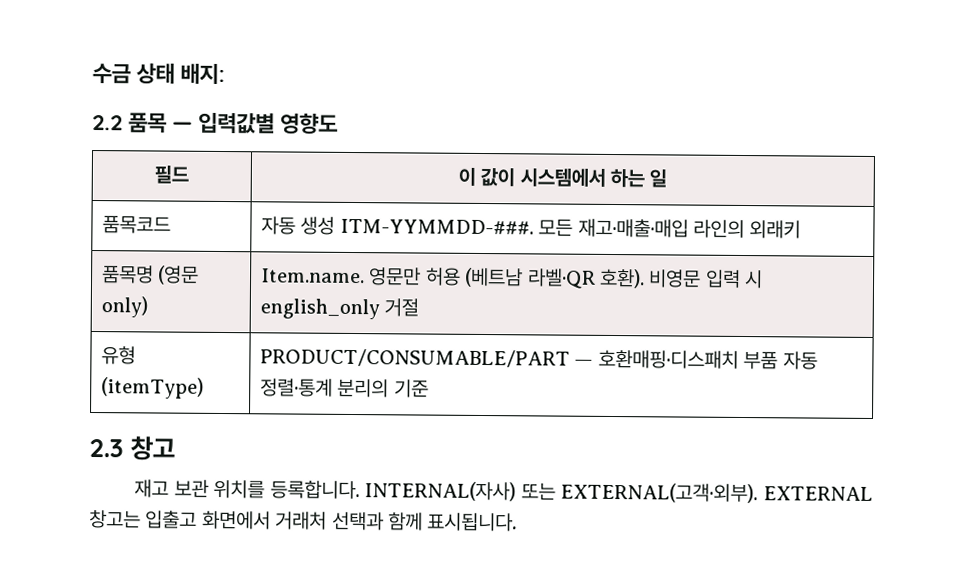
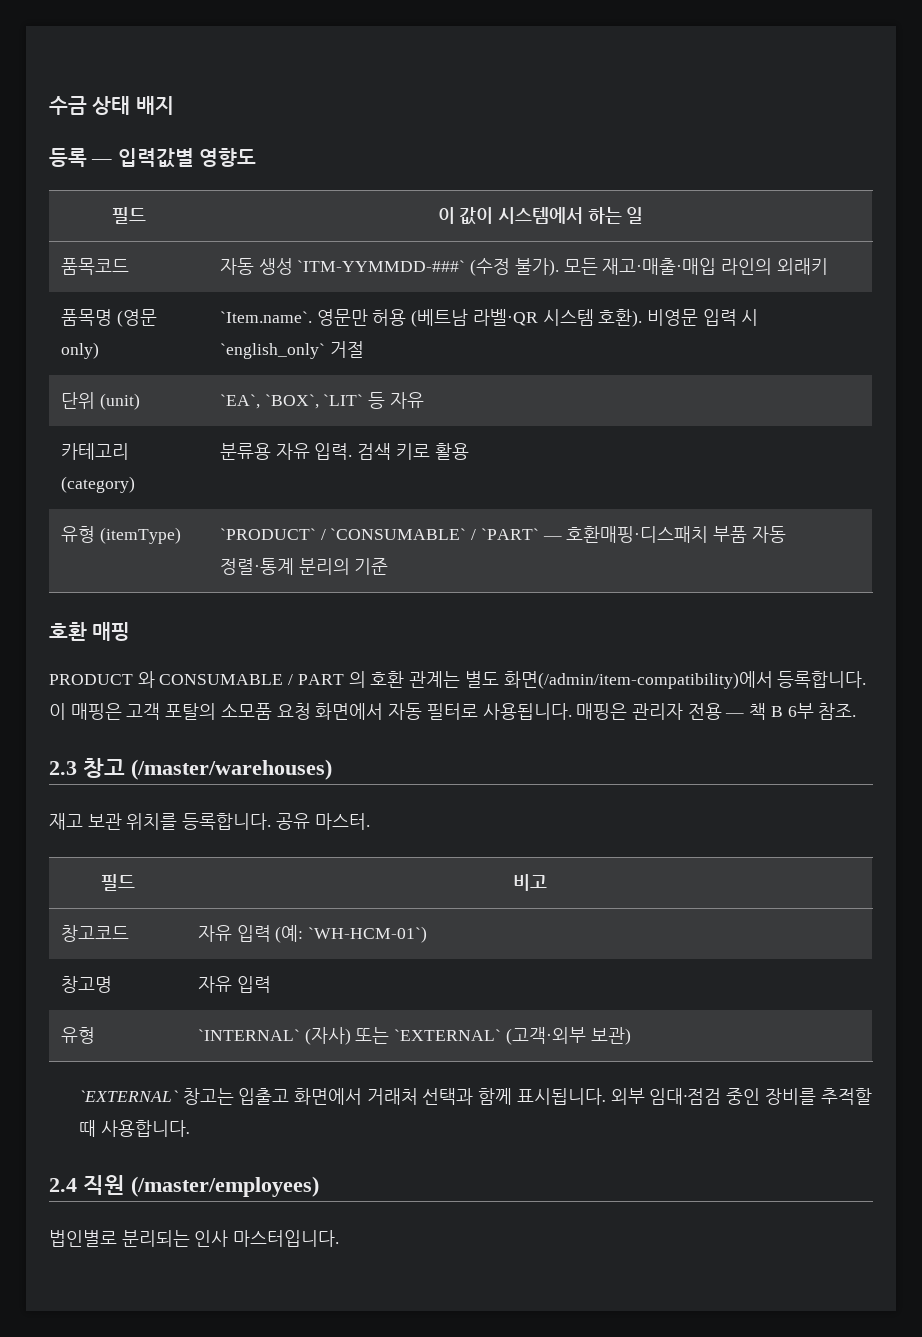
[180,63,226,86] [92,112,168,134] 배지: // 2.2 품목 -> [135,96,174,115] [49,148,87,167] 배지 // 등록
[339,218,534,235] ITM-YYMMDD-###. -> [297,258,559,276] `ITM-YYMMDD-###` (수정 불가).
[261,268,366,284] Item.name. -> [219,311,312,323] `Item.name`.
(596, 278) none -> [542,309,594,326] 시스템
[260,298,381,320] english_only -> [219,343,325,359] `english_only`
[101,346,137,365] [101,377,205,399] [260,348,571,368] 유형 (itemType) | PRODUCT/CONSUMABLE/PART -> [60,392,140,410] [219,392,424,409] [60,443,129,460] [60,476,135,493] [219,443,469,460] [60,526,181,544] [219,528,539,540] 단위 (unit) | `EA`, `BOX`, `LIT` 등 자유 // 카테고리 (category) | 분류용 자유 입력. 검색 키로 활용 // 유형 (itemType) | `PRODUCT` / `CONSUMABLE` / `PART`
(429, 388) none -> [49,622,131,641] [49,671,867,689] [49,703,857,720] // 호환 매핑 // PRODUCT 와 CONSUMABLE / PART 의 호환 관계는 별도 화면(/admin/item-compatibility)에서 등록합니다. 이 매핑은 고객 포탈의 소모품 요청 화면에서 자동 필터로 사용됩니다. 매핑은 관리자 전용 — 책 B 6부 참조.
(176, 448) none -> [131,759,332,780] (/master/warehouses)
[364,481,873,504] INTERNAL(자사) 또는 EXTERNAL(고객·외부). EXTERNAL -> [275,813,370,830] [101,874,135,891] [512,874,547,891] [60,925,129,942] [197,925,428,943] [60,976,112,993] [197,976,271,993] [60,1027,95,1044] [197,1027,631,1045] [78,1090,178,1102] 공유 마스터. // 필드 | 비고 // 창고코드 | 자유 입력 (예: `WH-HCM-01`) // 창고명 | 자유 입력 // 유형 | `INTERNAL` (자사) 또는 `EXTERNAL` (고객·외부 보관) // `EXTERNAL`
(519, 522) none -> [610,1088,872,1105] [78,1120,190,1137] [49,1175,319,1197] [49,1230,340,1247] 외부 임대·점검 중인 장비를 추적할 때 사용합니다. // 2.4 직원 (/master/employees) // 법인별로 분리되는 인사 마스터입니다.

